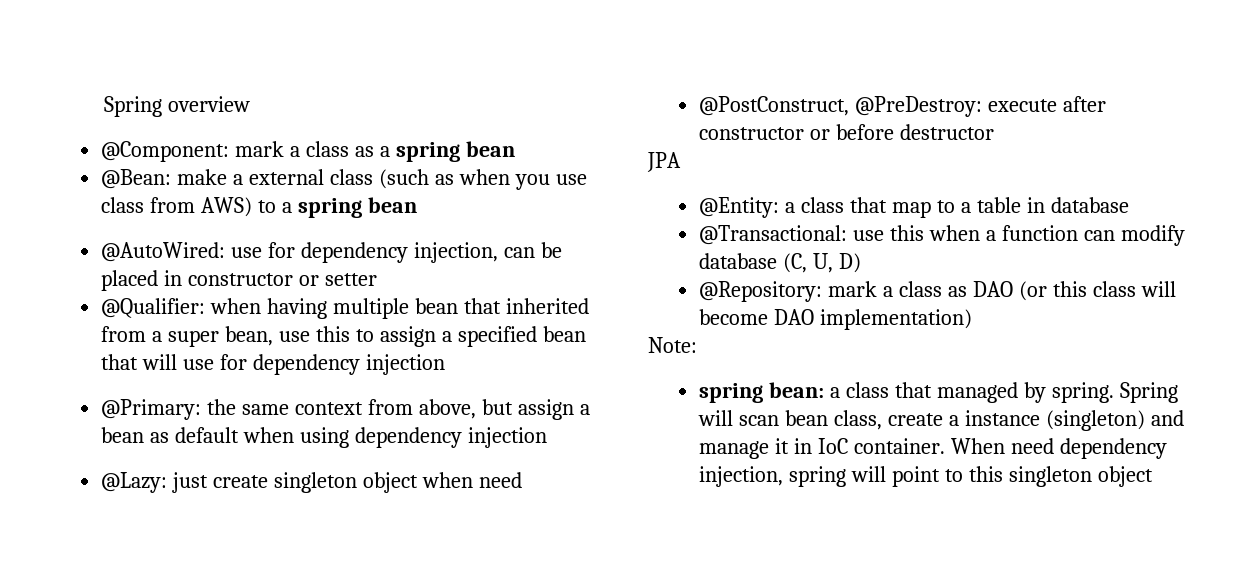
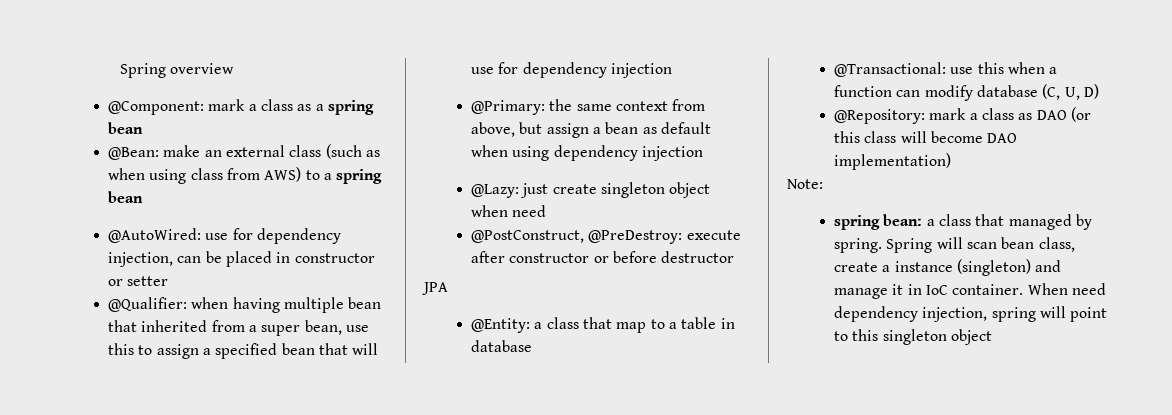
[233,174,244,185] a -> [204,150,222,157] an
[514,174,587,190] you use -> [149,169,187,184] using

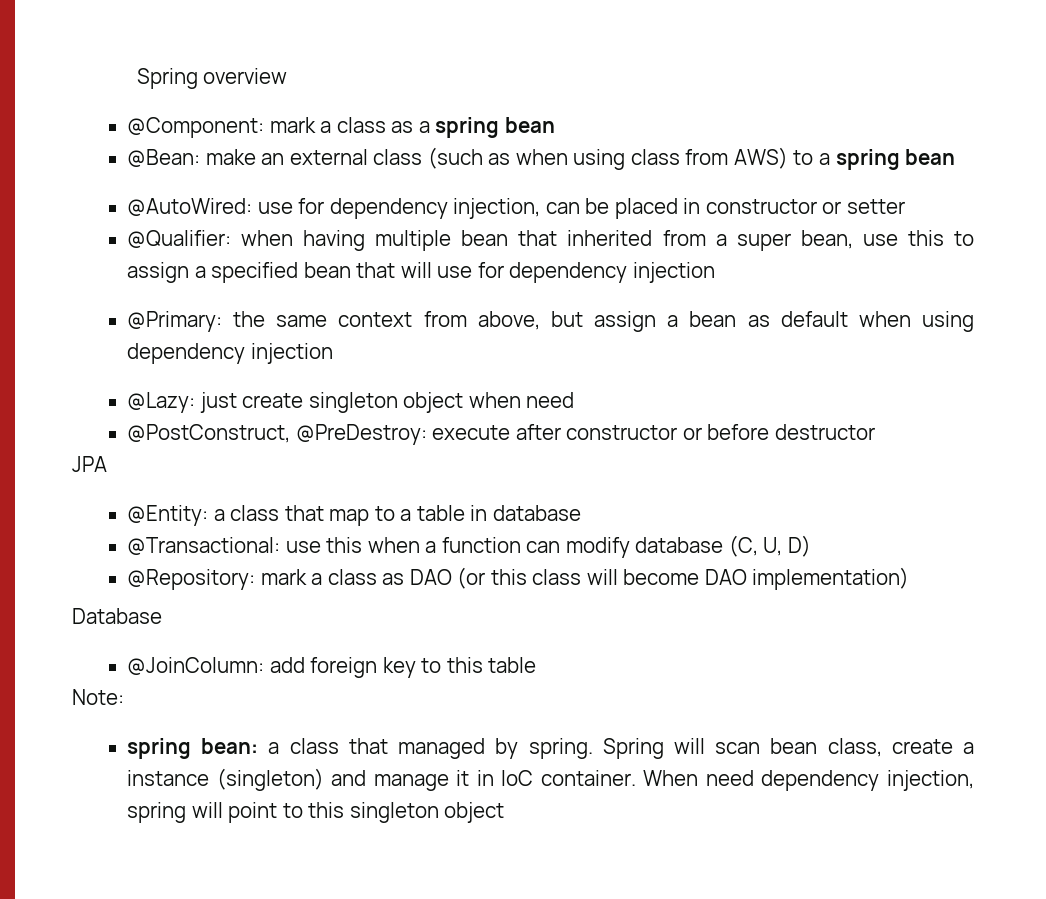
(952, 161) none -> [72,608,162,624] [127,657,537,678] // Database // @JoinColumn: add foreign key to this table

